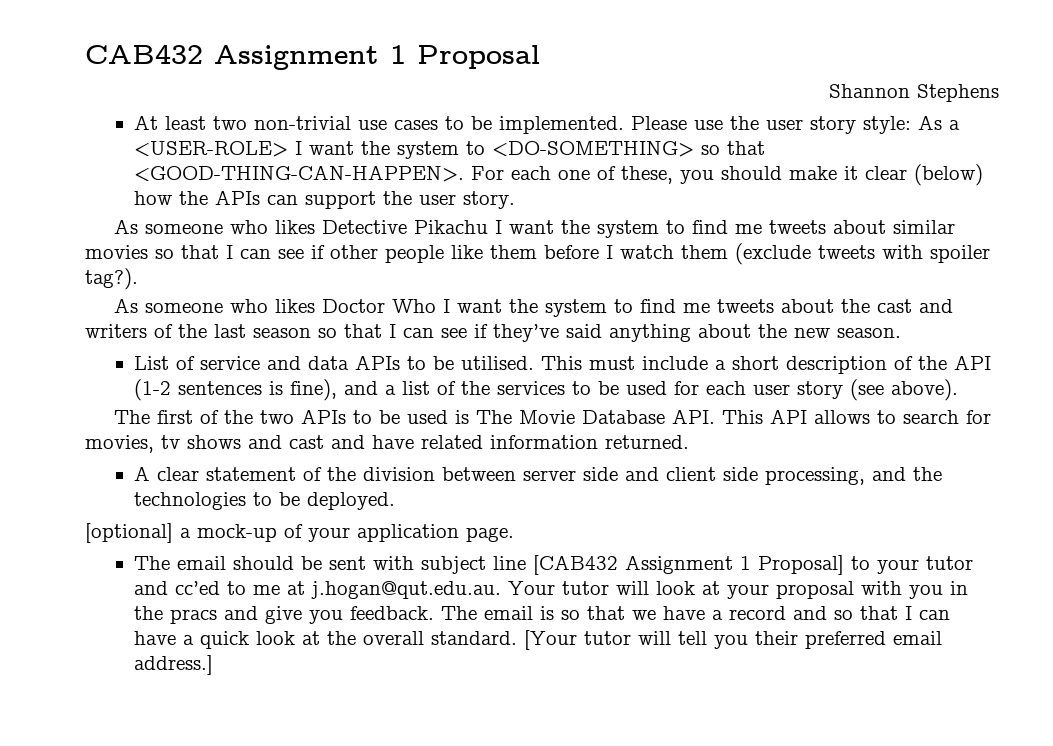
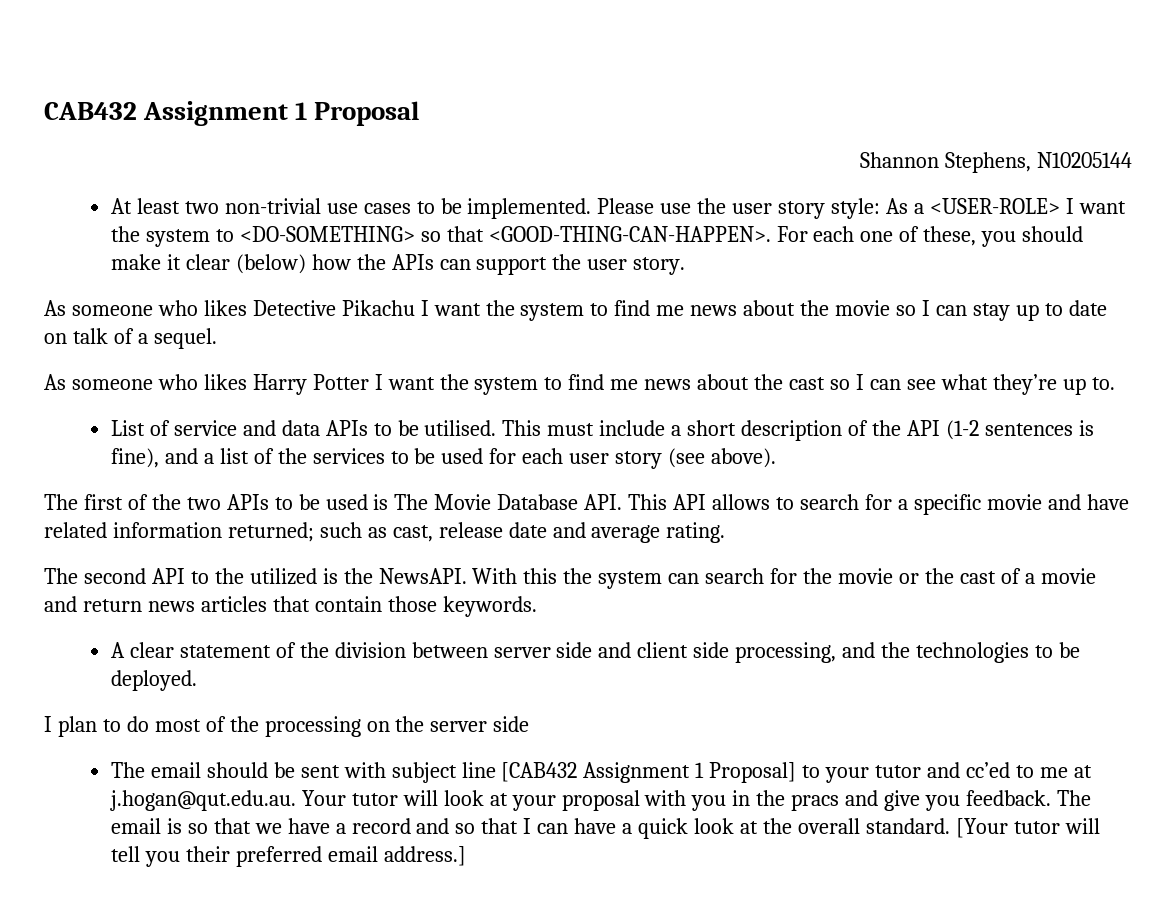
[917,84,999,102] Stephens -> [945,152,1132,173] Stephens, N10205144
[769,220,956,234] [85,243,990,265] [85,268,138,290] [114,298,775,317] tweets about similar movies so that I can see if other people like them before I watch them (exclude tweets with spoiler tag?). // As someone who likes Doctor Who I want the system to find me tweets -> [690,300,1107,321] [44,328,217,349] [44,374,692,395] news about the movie so I can stay up to date on talk of a sequel. // As someone who likes Harry Potter I want the system to find me news
[919,299,954,313] [85,324,901,342] and writers of the last season so that I can see if they’ve said anything about the new season. -> [829,374,1115,395] so I can see what they’re up to.
[85,435,689,453] movies, tv shows and cast and have related information returned. -> [897,494,1129,515] [44,522,726,543] [44,568,1096,589] [44,596,537,617] a specific movie and have related information returned; such as cast, release date and average rating. // The second API to the utilized is the NewsAPI. With this the system can search for the movie or the cast of a movie and return news articles that contain those keywords.
[85,523,514,543] [optional] a mock-up of your application page. -> [44,716,530,737] I plan to do most of the processing on the server side

